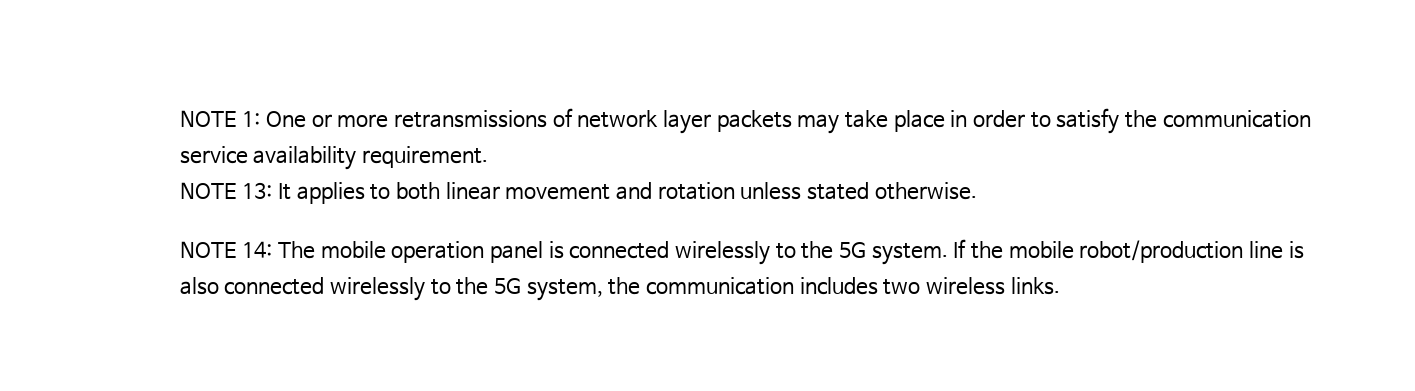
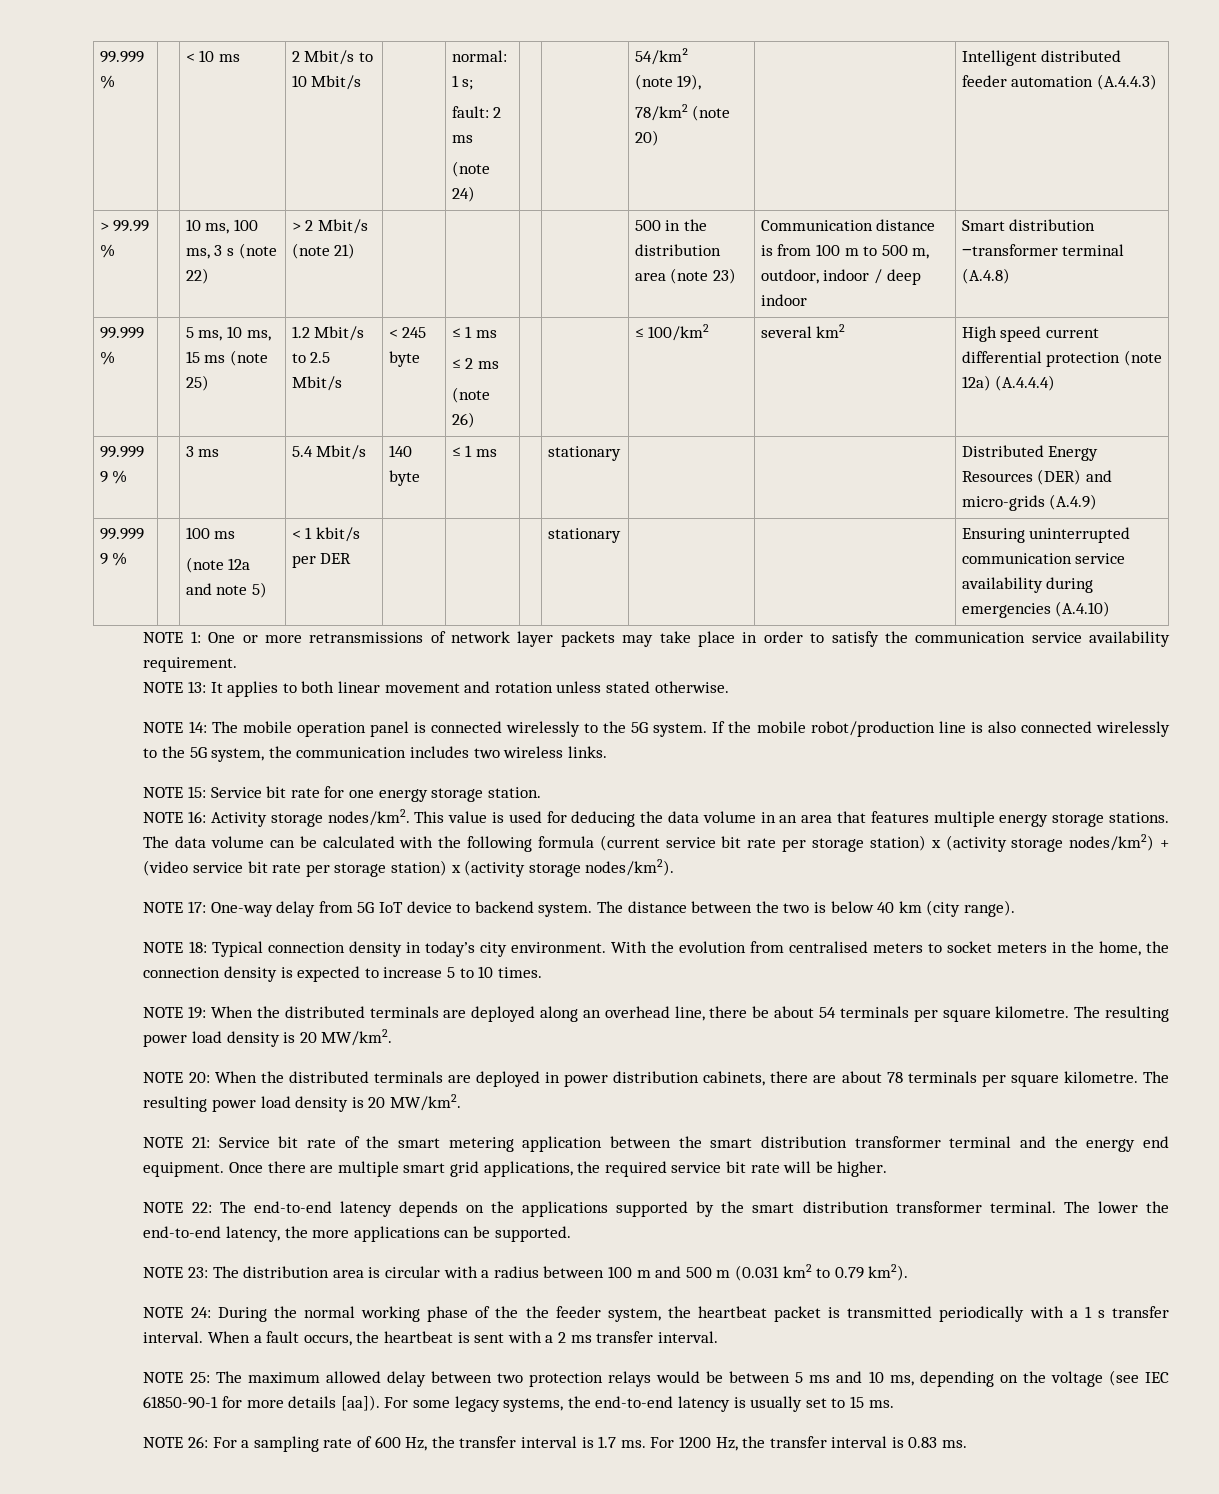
(179, 118) none -> [99,51,144,63] [99,75,115,89] [185,50,241,62] [291,50,374,65] [291,75,362,90] [451,50,507,62] [451,75,474,90] [451,106,502,118] [451,135,473,143] [451,161,490,177] [451,186,475,202] [634,48,689,65] [634,74,702,90] [634,104,731,121] [634,130,659,146] [961,50,1122,66] [961,74,1158,90] [99,220,150,232] [99,244,115,258] [185,219,259,234] [185,243,277,259] [185,268,209,284] [291,219,369,234] [291,243,356,259] [634,219,708,231] [634,244,721,256] [634,268,737,284] [760,219,936,231] [760,244,930,259] [760,269,921,285] [760,294,807,306] [961,219,1096,231] [961,244,1125,256] [961,268,1010,284] [99,327,144,339] [99,351,115,365] [185,326,271,341] [185,350,269,366] [185,375,209,391] [291,326,365,341] [291,352,331,363] [291,376,342,391] [388,327,427,338] [388,351,420,367] [451,326,498,338] [451,358,500,369] [451,387,490,403] [451,412,475,428] [634,324,710,341] [760,324,846,338] [961,326,1100,342] [961,350,1163,367] [961,375,1056,391] [99,446,144,458] [99,470,128,484] [185,446,220,457] [291,445,367,460] [388,445,412,457] [388,470,420,486] [451,445,498,457] [547,446,621,461] [961,445,1099,461] [961,469,1113,485] [961,494,1098,511] [99,528,144,540] [99,552,128,566] [185,527,236,539] [185,557,251,573] [185,582,268,598] [291,527,361,542] [291,553,352,568] [547,528,621,543] [961,527,1131,543] [961,553,1126,564] [961,577,1094,593] [961,601,1111,618] 99.999 % | | < 10 ms | 2 Mbit/s to 10 Mbit/s | | normal: 1 s; // fault: 2 ms // (note 24) | | | 54/km² // (note 19), // 78/km2 (note 20) | | Intelligent distributed feeder automation (A.4.4.3) // > 99.99 % | | 10 ms, 100 ms, 3 s (note 22) | > 2 Mbit/s (note 21) | | | | | 500 in the distribution area (note 23) | Communication distance is from 100 m to 500 m, outdoor, indoor / deep indoor | Smart distribution ‒transformer terminal (A.4.8) // 99.999 % | | 5 ms, 10 ms, 15 ms (note 25) | 1.2 Mbit/s to 2.5 Mbit/s | < 245 byte | ≤ 1 ms // ≤ 2 ms // (note 26) | | | ≤ 100/km2 | several km2 | High speed current differential protection (note 12a) (A.4.4.4) // 99.999 9 % | | 3 ms | 5.4 Mbit/s | 140 byte | ≤ 1 ms | | stationary | | | Distributed Energy Resources (DER) and micro-grids (A.4.9) // 99.999 9 % | | 100 ms // (note 12a and note 5) | < 1 kbit/s per DER | | | | stationary | | | Ensuring uninterrupted communication service availability during emergencies (A.4.10) //
(1060, 286) none -> [143,786,541,802] [143,809,1170,827] [143,834,1169,852] [143,859,675,877] [143,900,1015,917] [143,941,1169,957] [143,966,542,982] [143,1006,1169,1022] [143,1029,393,1047] [143,1071,1169,1087] [143,1094,462,1112] [143,1136,1170,1152] [143,1161,888,1177] [143,1201,1169,1217] [143,1226,571,1242] [143,1264,909,1281] [143,1306,1169,1322] [143,1331,718,1346] [143,1370,1170,1387] [143,1395,894,1412] [143,1436,968,1452] // NOTE 15: Service bit rate for one energy storage station. // NOTE 16: Activity storage nodes/km2. This value is used for deducing the data volume in an area that features multiple energy storage stations. The data volume can be calculated with the following formula (current service bit rate per storage station) x (activity storage nodes/km2) + (video service bit rate per storage station) x (activity storage nodes/km2). // NOTE 17: One-way delay from 5G IoT device to backend system. The distance between the two is below 40 km (city range). // NOTE 18: Typical connection density in today’s city environment. With the evolution from centralised meters to socket meters in the home, the connection density is expected to increase 5 to 10 times. // NOTE 19: When the distributed terminals are deployed along an overhead line, there be about 54 terminals per square kilometre. The resulting power load density is 20 MW/km2. // NOTE 20: When the distributed terminals are deployed in power distribution cabinets, there are about 78 terminals per square kilometre. The resulting power load density is 20 MW/km2. // NOTE 21: Service bit rate of the smart metering application between the smart distribution transformer terminal and the energy end equipment. Once there are multiple smart grid applications, the required service bit rate will be higher. // NOTE 22: The end-to-end latency depends on the applications supported by the smart distribution transformer terminal. The lower the end-to-end latency, the more applications can be supported. // NOTE 23: The distribution area is circular with a radius between 100 m and 500 m (0.031 km2 to 0.79 km2). // NOTE 24: During the normal working phase of the the feeder system, the heartbeat packet is transmitted periodically with a 1 s transfer interval. When a fault occurs, the heartbeat is sent with a 2 ms transfer interval. // NOTE 25: The maximum allowed delay between two protection relays would be between 5 ms and 10 ms, depending on the voltage (see IEC 61850-90-1 for more details [aa]). For some legacy systems, the end-to-end latency is usually set to 15 ms. // NOTE 26: For a sampling rate of 600 Hz, the transfer interval is 1.7 ms. For 1200 Hz, the transfer interval is 0.83 ms.

